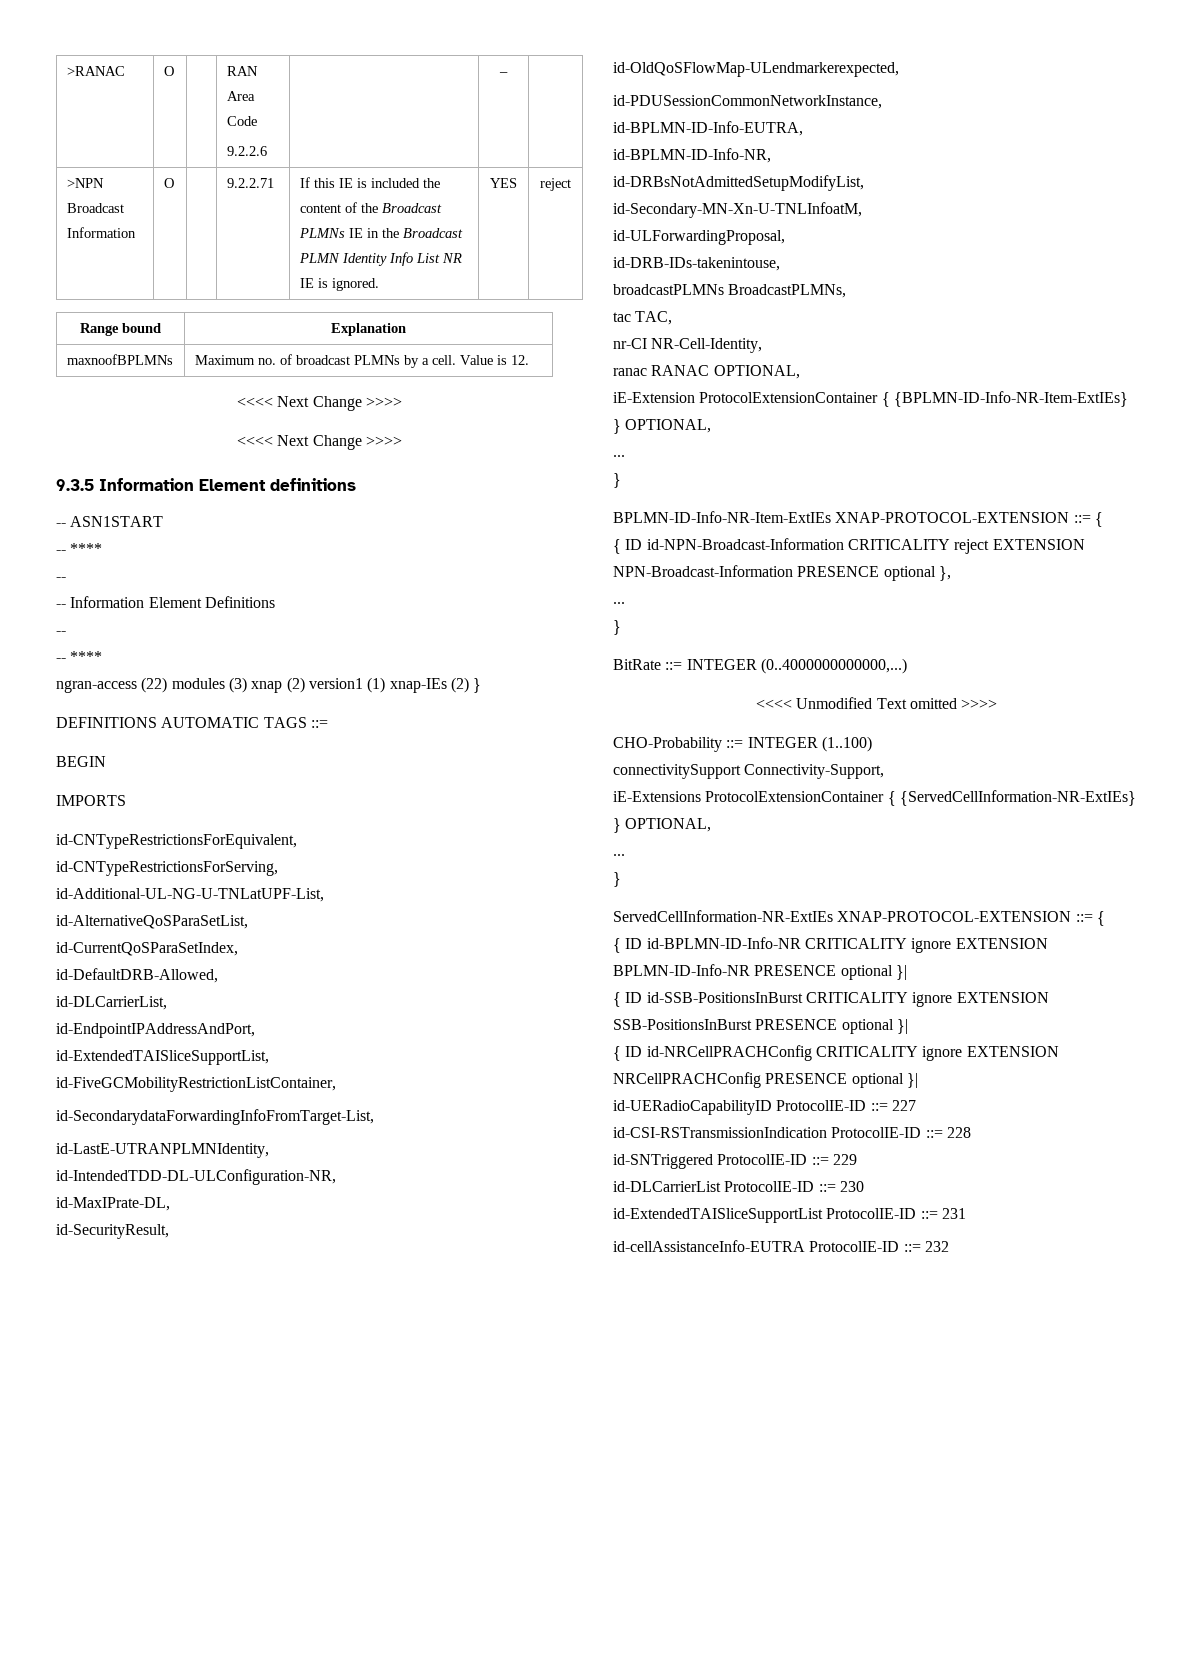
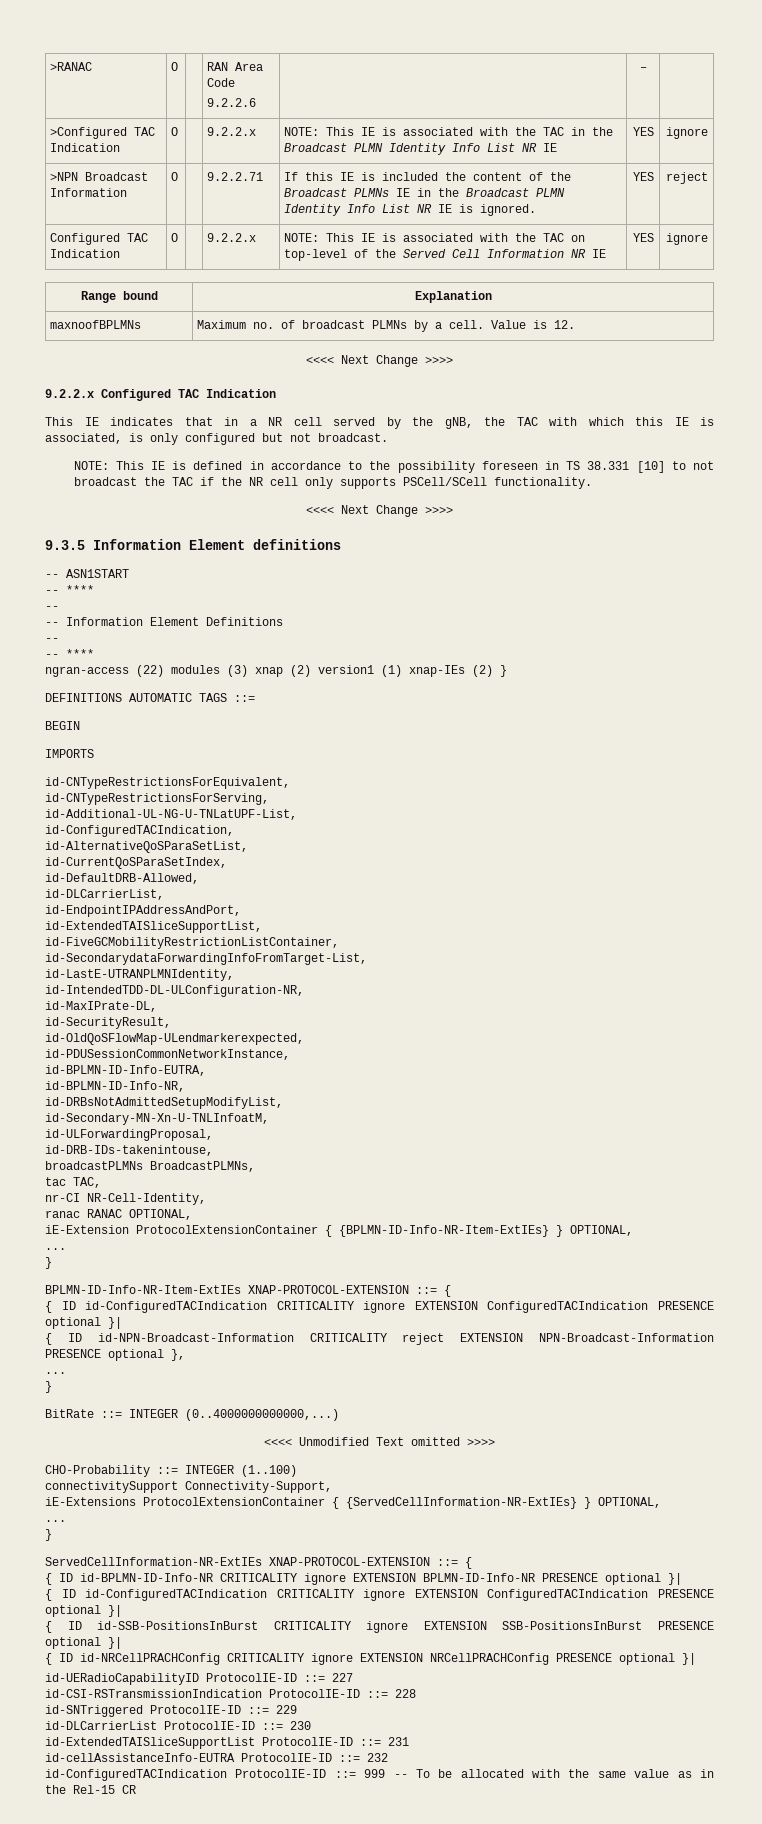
(508, 74) none -> [50,127,156,139] [50,143,121,152] [171,127,179,136] [207,127,257,136] [284,127,614,136] [284,143,558,155] [632,127,654,136] [665,127,708,139] // >Configured TAC Indication | O | | 9.2.2.x | NOTE: This IE is associated with the TAC in the Broadcast PLMN Identity Info List NR IE | YES | ignore
(571, 184) none -> [50,233,149,245] [50,249,121,258] [171,233,179,242] [207,233,257,242] [284,233,586,242] [284,249,607,261] [632,233,654,242] [665,233,708,245] // Configured TAC Indication | O | | 9.2.2.x | NOTE: This IE is associated with the TAC on top-level of the Served Cell Information NR IE | YES | ignore
(402, 402) none -> [45,389,276,401] [45,417,714,429] [45,433,388,445] [73,461,714,473] [73,477,592,489] // 9.2.2.x Configured TAC Indication // This IE indicates that in a NR cell served by the gNB, the TAC with which this IE is associated, is only configured but not broadcast. // NOTE: This IE is defined in accordance to the possibility foreseen in TS 38.331 [10] to not broadcast the TAC if the NR cell only supports PSCell/SCell functionality.
(324, 895) none -> [45,825,234,837] // id-ConfiguredTACIndication,
(1103, 519) none -> [45,1301,714,1313] [45,1317,122,1329] // { ID id-ConfiguredTACIndication CRITICALITY ignore EXTENSION ConfiguredTACIndication PRESENCE optional }|
(907, 972) none -> [45,1589,714,1601] [45,1605,122,1617] // { ID id-ConfiguredTACIndication CRITICALITY ignore EXTENSION ConfiguredTACIndication PRESENCE optional }|
(949, 1246) none -> [45,1769,714,1781] [45,1785,136,1794] // id-ConfiguredTACIndication ProtocolIE-ID ::= 999 -- To be allocated with the same value as in the Rel-15 CR

